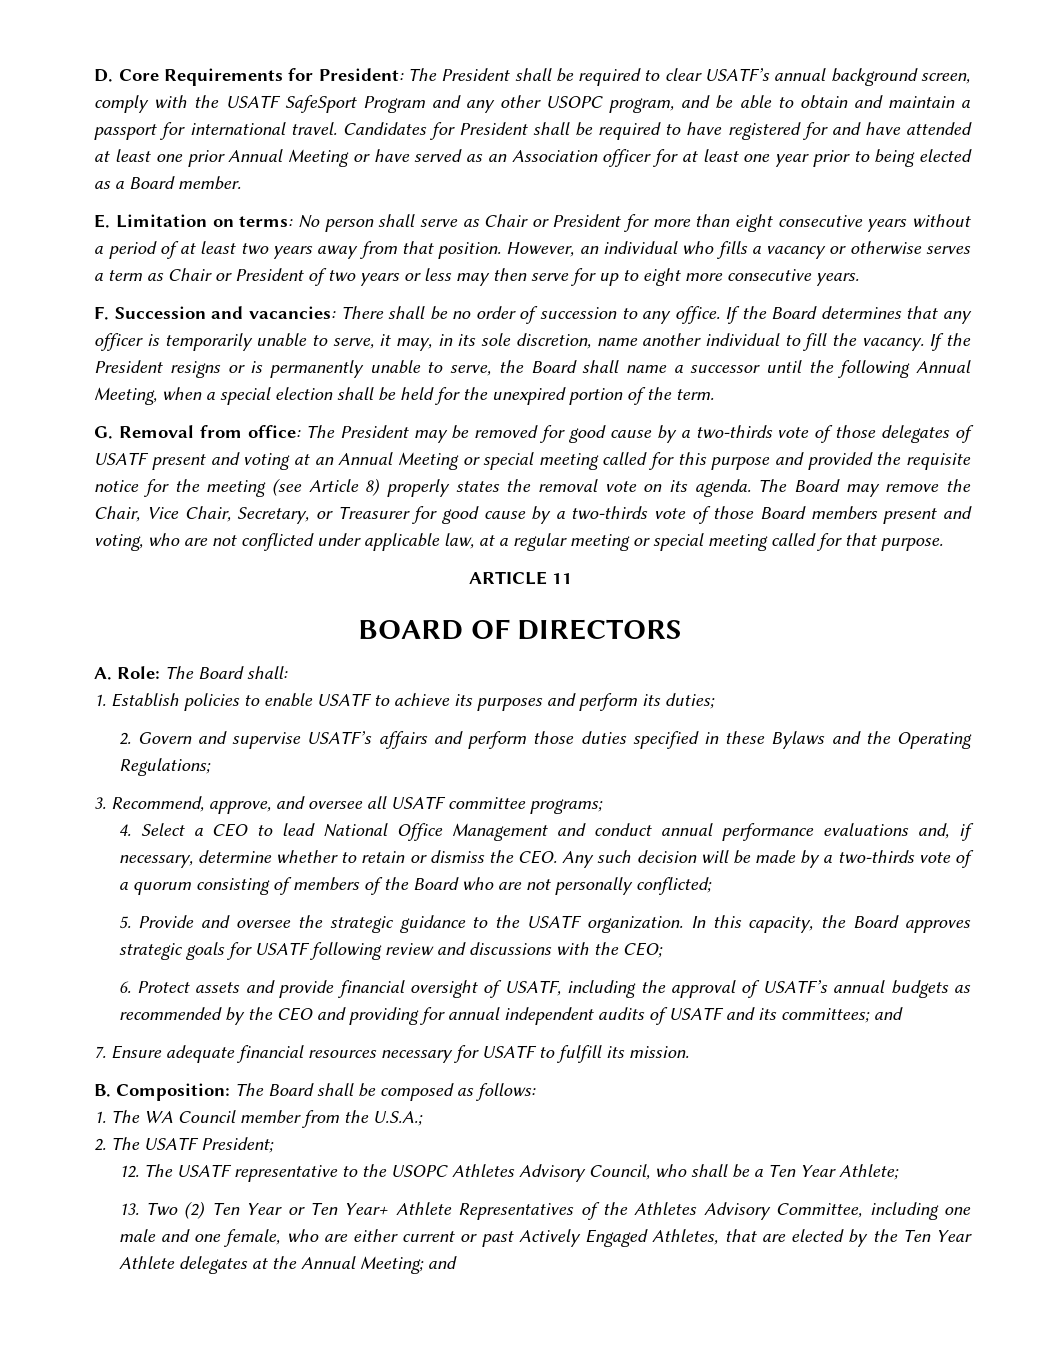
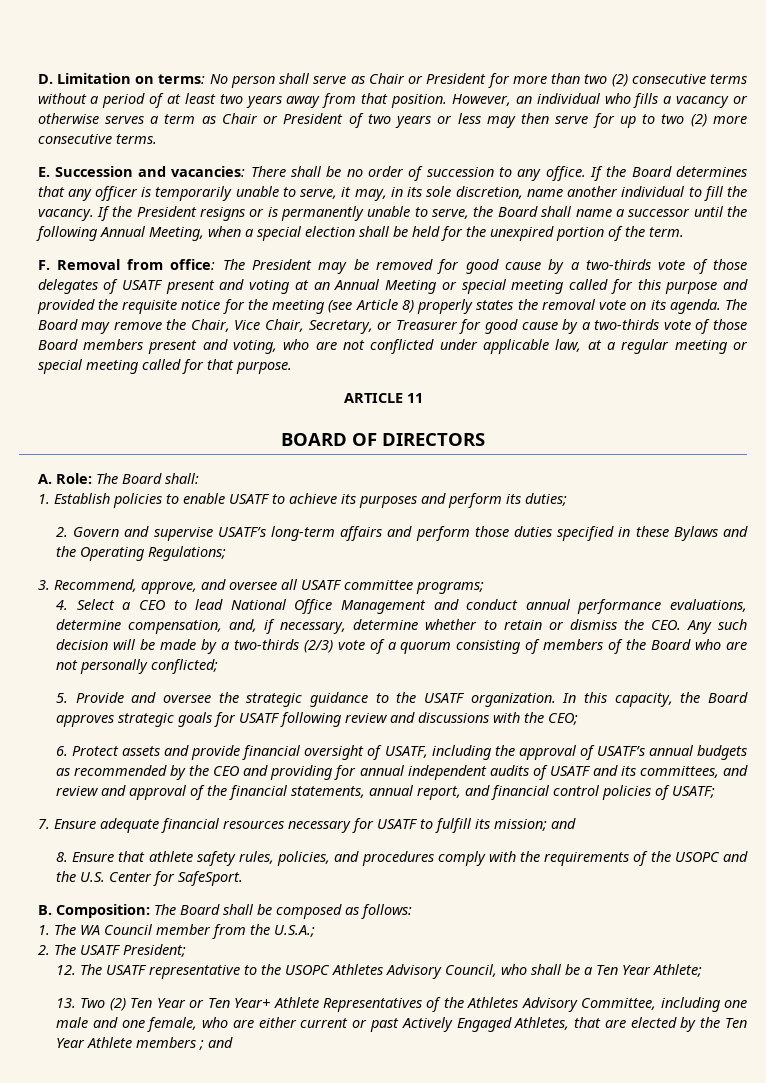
[118,68,970,86] [94,95,971,113] [94,122,973,140] [94,149,973,167] [94,176,242,190] [94,214,111,228] Core Requirements for President: The President shall be required to clear USATF’s annual background screen, comply with the USATF SafeSport Program and any other USOPC program, and be able to obtain and maintain a passport for international travel. Candidates for President shall be required to have registered for and have attended at least one prior Annual Meeting or have served as an Association officer for at least one year prior to being elected as a Board member. // E. -> (53, 79) none
[735,214,908,232] eight consecutive years -> [584,74,747,87] two (2) consecutive terms
[643,268,860,286] [94,306,110,320] eight more consecutive years. // F. -> [661,114,748,127] [37,134,157,144] [37,167,50,177] two (2) more consecutive terms. // E.
[94,426,114,439] G. -> [37,260,50,270] F.
(373, 737) none -> [271,526,336,541] long-term
[823,823,910,836] evaluations -> [670,599,748,612] [56,619,223,634] evaluations, determine compensation,
(915, 856) none -> [303,640,333,653] (2/3)
[780,1007,903,1023] committees; and -> [639,765,749,778] [56,785,716,800] committees, and review and approval of the financial statements, annual report, and financial control policies of USATF;
[629,1046,690,1058] mission. -> [493,818,576,831] [56,851,749,866] [56,871,244,886] mission; and // 8. Ensure that athlete safety rules, policies, and procedures comply with the requirements of the USOPC and the U.S. Center for SafeSport.
[178,1256,424,1274] delegates at the Annual Meeting; -> [136,1037,205,1050] members ;

